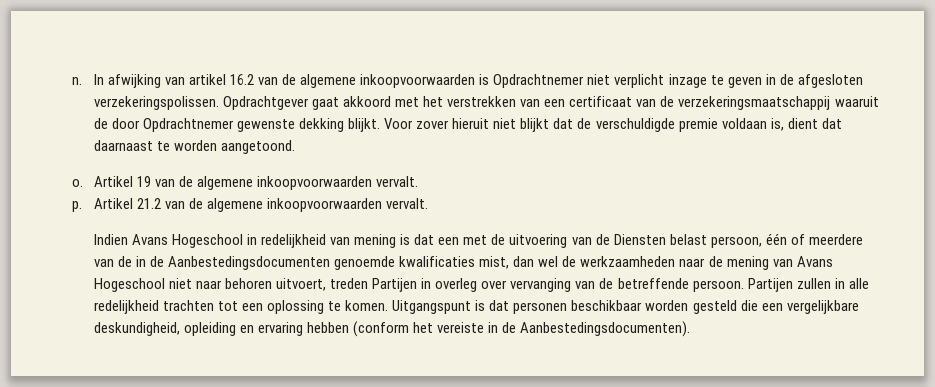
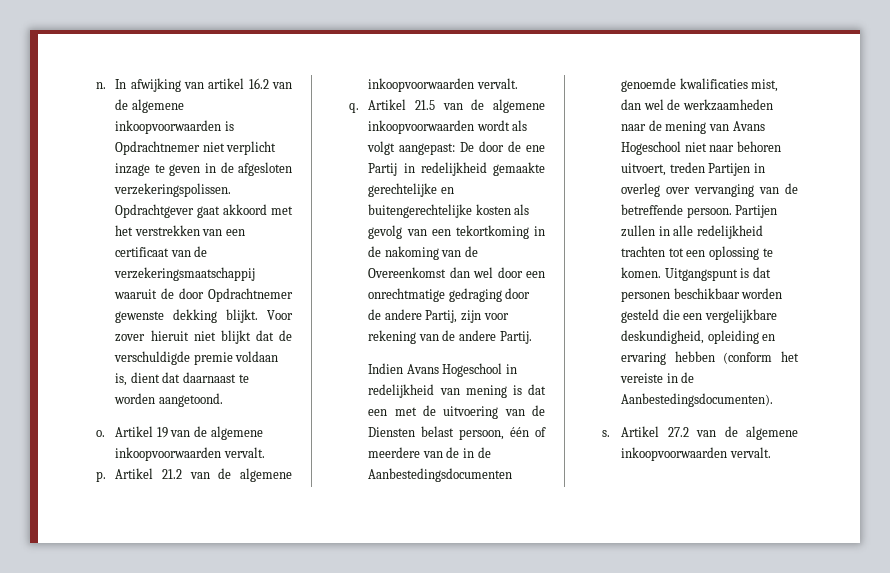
(429, 203) none -> [348,99,545,113] [368,120,528,134] [367,141,545,155] [368,162,545,176] [368,183,454,197] [368,204,530,218] [368,225,545,239] [368,246,478,260] [368,267,545,278] [368,288,531,302] [368,309,509,323] [368,330,532,344] // q. Artikel 21.5 van de algemene inkoopvoorwaarden wordt als volgt aangepast: De door de ene Partij in redelijkheid gemaakte gerechtelijke en buitengerechtelijke kosten als gevolg van een tekortkoming in de nakoming van de Overeenkomst dan wel door een onrechtmatige gedraging door de andere Partij, zijn voor rekening van de andere Partij.
(691, 329) none -> [601,426,798,440] [621,447,771,461] // s. Artikel 27.2 van de algemene inkoopvoorwaarden vervalt.

